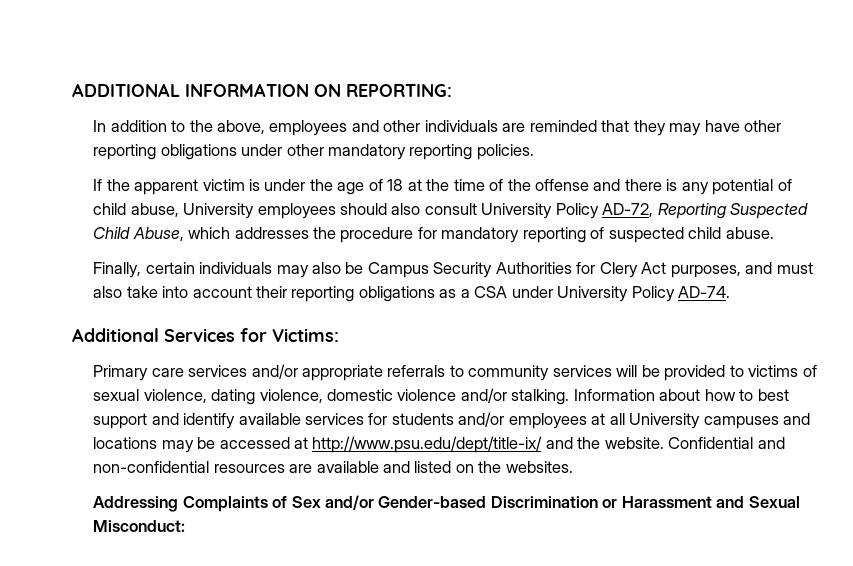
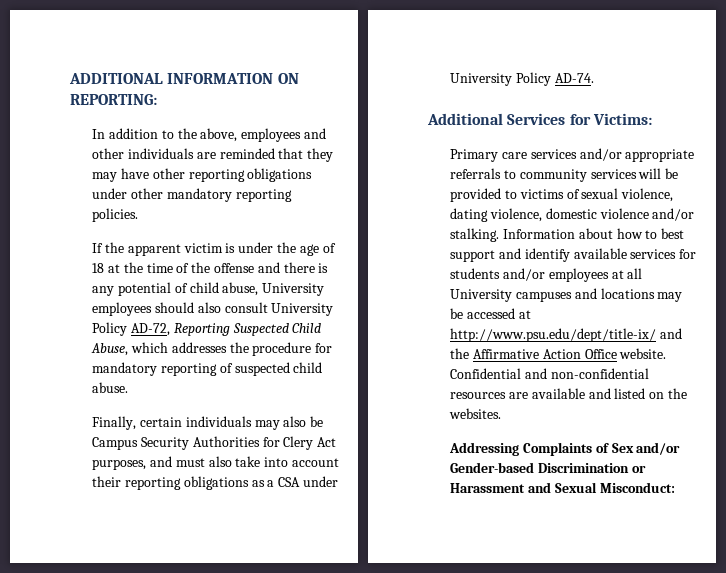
(601, 443) none -> [473,349,617,359] Affirmative Action Office

